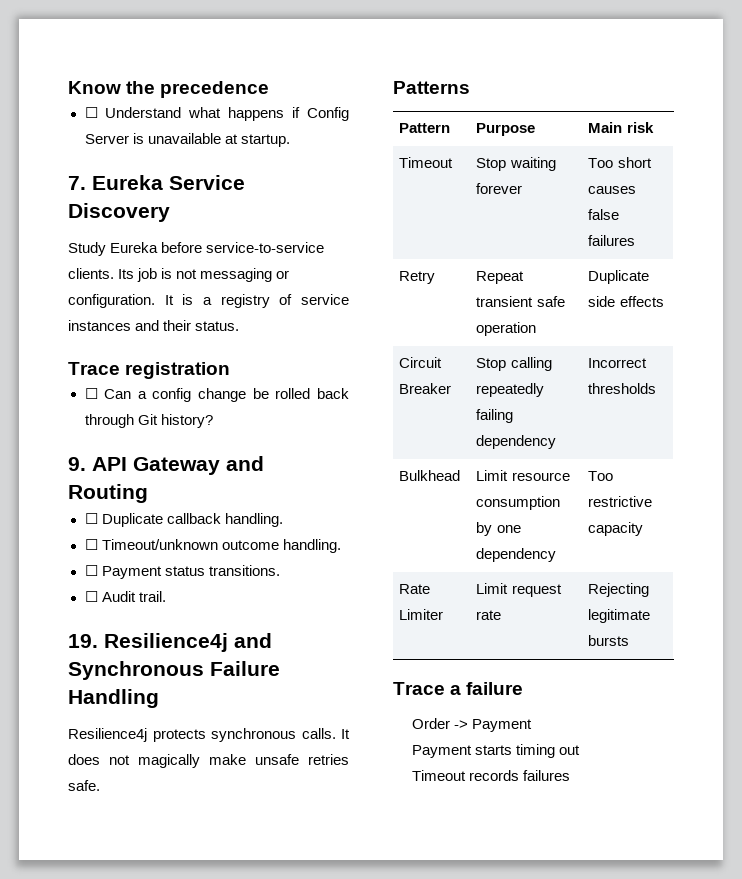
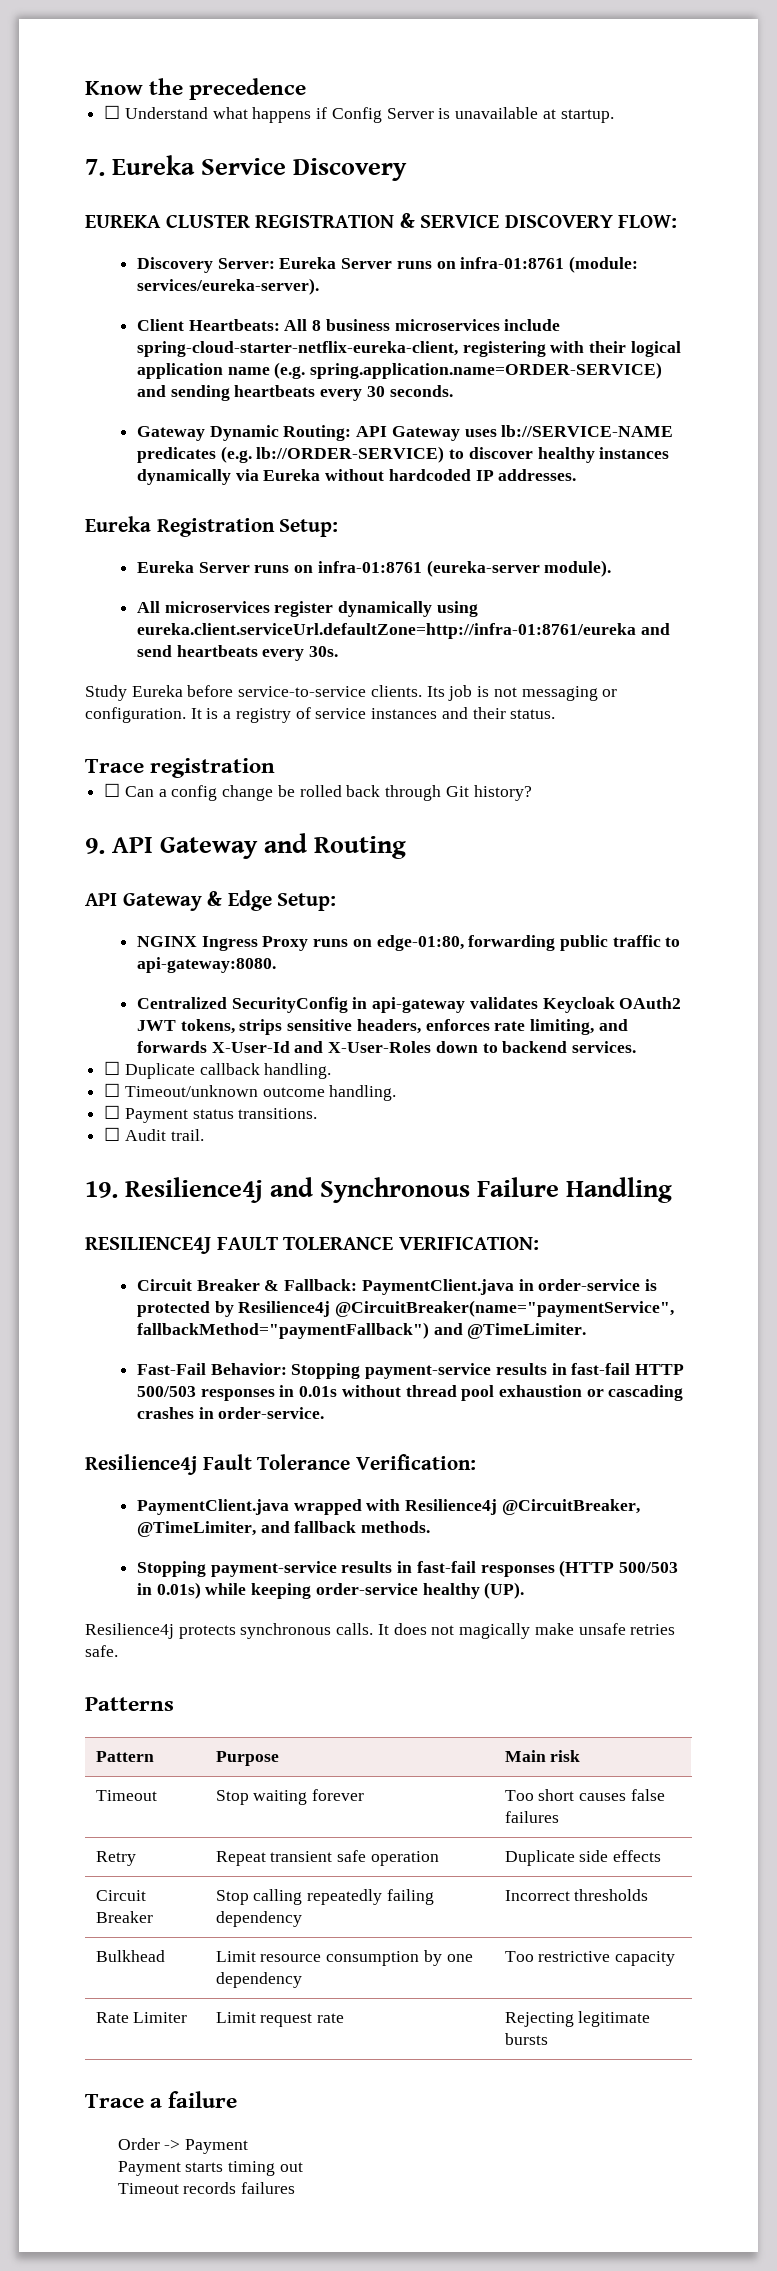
(170, 212) none -> [85,213,678,228] [136,256,639,273] [136,278,319,295] [136,319,561,331] [136,341,681,357] [136,362,663,379] [136,385,453,401] [136,425,674,441] [136,446,670,463] [136,469,577,485] [85,516,339,537] [136,560,612,577] [136,601,478,617] [136,623,670,639] [136,645,339,661] // EUREKA CLUSTER REGISTRATION & SERVICE DISCOVERY FLOW: // Discovery Server: Eureka Server runs on infra-01:8761 (module: services/eureka-server). // Client Heartbeats: All 8 business microservices include spring-cloud-starter-netflix-eureka-client, registering with their logical application name (e.g. spring.application.name=ORDER-SERVICE) and sending heartbeats every 30 seconds. // Gateway Dynamic Routing: API Gateway uses lb://SERVICE-NAME predicates (e.g. lb://ORDER-SERVICE) to discover healthy instances dynamically via Eureka without hardcoded IP addresses. // Eureka Registration Setup: // Eureka Server runs on infra-01:8761 (eureka-server module). // All microservices register dynamically using eureka.client.serviceUrl.defaultZone=http://infra-01:8761/eureka and send heartbeats every 30s.
(148, 493) none -> [85,890,337,911] [136,935,681,951] [136,957,276,973] [136,997,682,1013] [136,1019,628,1035] [136,1041,637,1053] // API Gateway & Edge Setup: // NGINX Ingress Proxy runs on edge-01:80, forwarding public traffic to api-gateway:8080. // Centralized SecurityConfig in api-gateway validates Keycloak OAuth2 JWT tokens, strips sensitive headers, enforces rate limiting, and forwards X-User-Id and X-User-Roles down to backend services.
(159, 698) none -> [85,1237,539,1254] [136,1279,658,1295] [136,1300,675,1317] [136,1322,587,1339] [136,1363,685,1379] [136,1385,684,1401] [136,1407,325,1419] [85,1454,476,1475] [136,1499,640,1515] [136,1521,431,1537] [136,1560,679,1577] [136,1582,525,1599] // RESILIENCE4J FAULT TOLERANCE VERIFICATION: // Circuit Breaker & Fallback: PaymentClient.java in order-service is protected by Resilience4j @CircuitBreaker(name="paymentService", fallbackMethod="paymentFallback") and @TimeLimiter. // Fast-Fail Behavior: Stopping payment-service results in fast-fail HTTP 500/503 responses in 0.01s without thread pool exhaustion or cascading crashes in order-service. // Resilience4j Fault Tolerance Verification: // PaymentClient.java wrapped with Resilience4j @CircuitBreaker, @TimeLimiter, and fallback methods. // Stopping payment-service results in fast-fail responses (HTTP 500/503 in 0.01s) while keeping order-service healthy (UP).

